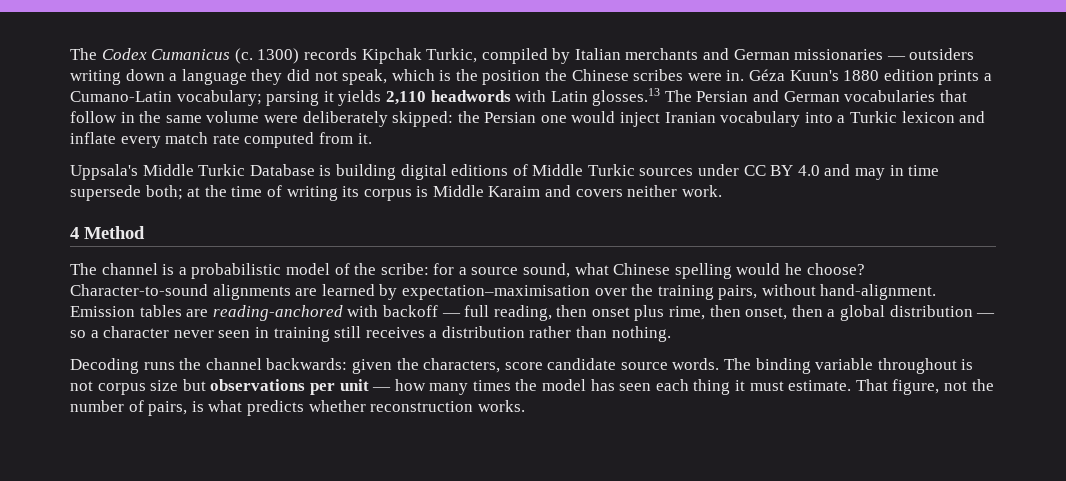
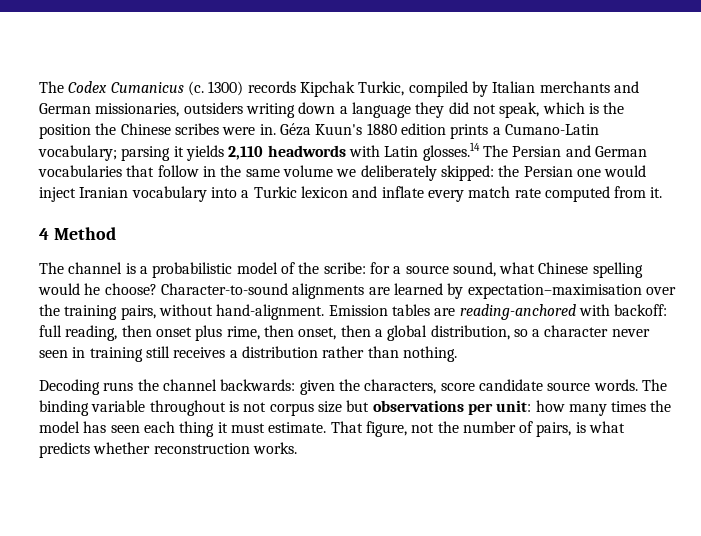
[794,49,906,60] missionaries — -> [95,103,180,117] missionaries,
[592,88,661,106] glosses.13 -> [422,142,480,161] glosses.14
[263,115,298,123] were -> [336,169,357,177] we
[70,164,940,180] [70,185,722,201] // Uppsala's Middle Turkic Database is building digital editions of Middle Turkic sources under CC BY 4.0 and may in time supersede both; at the time of writing its corpus is Middle Karaim and covers neither work. -> (663, 192) none
[382,305,461,317] backoff — -> [614,304,668,316] backoff:
[889,305,996,317] distribution — -> [430,325,510,340] distribution,
[339,379,392,391] unit — -> [496,400,532,412] unit:

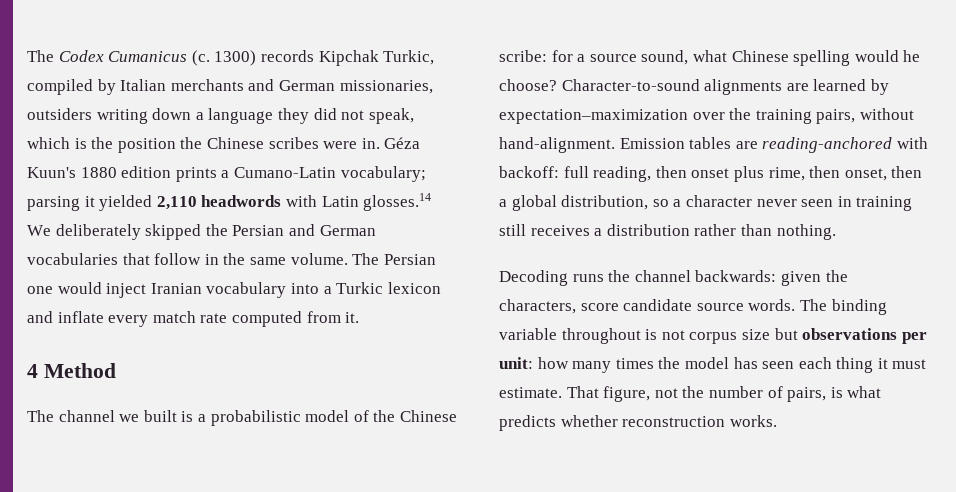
[185,145,224,161] yields -> [99,195,153,211] yielded
[482,145,508,157] The -> [27,224,228,240] We deliberately skipped the
[282,165,520,181] volume we deliberately skipped: the -> [290,253,380,265] volume. The
(123, 268) none -> [119,410,177,422] we built
(320, 268) none -> [399,410,457,422] Chinese
[467,284,642,299] expectation–maximisation -> [499,109,688,124] expectation–maximization

